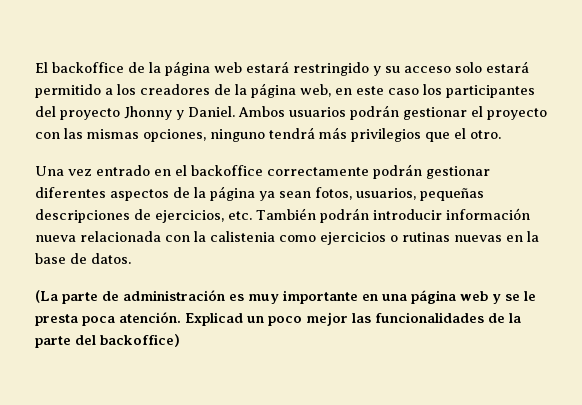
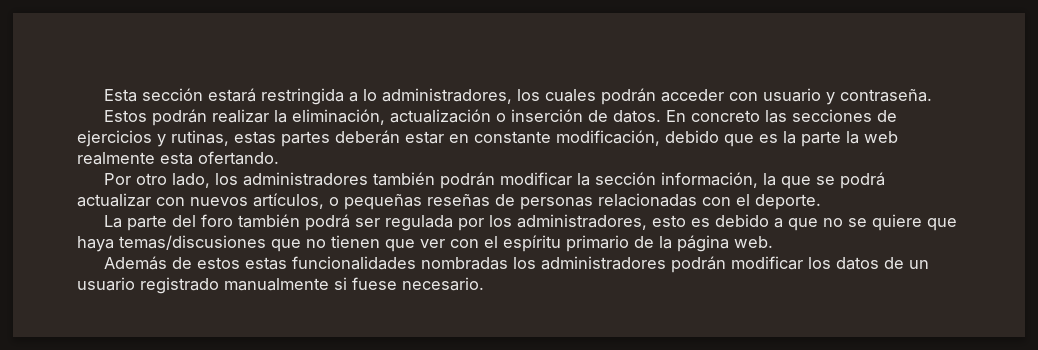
[35,61,529,76] [35,83,535,98] [35,105,547,120] [35,127,501,142] [35,164,490,179] [35,186,484,201] [35,208,530,223] [35,231,539,245] [35,253,131,264] [35,290,536,304] [35,312,521,326] [35,334,180,348] El backoffice de la página web estará restringido y su acceso solo estará permitido a los creadores de la página web, en este caso los participantes del proyecto Jhonny y Daniel. Ambos usuarios podrán gestionar el proyecto con las mismas opciones, ninguno tendrá más privilegios que el otro. // Una vez entrado en el backoffice correctamente podrán gestionar diferentes aspectos de la página ya sean fotos, usuarios, pequeñas descripciones de ejercicios, etc. También podrán introducir información nueva relacionada con la calistenia como ejercicios o rutinas nuevas en la base de datos. // (La parte de administración es muy importante en una página web y se le presta poca atención. Explicad un poco mejor las funcionalidades de la parte del backoffice) -> [104,88,933,105] [104,109,898,126] [77,130,898,147] [77,151,279,165] [104,172,886,189] [77,193,821,210] [104,214,958,231] [77,235,773,252] [104,256,930,273] [77,277,484,294] Esta sección estará restringida a lo administradores, los cuales podrán acceder con usuario y contraseña. // Estos podrán realizar la eliminación, actualización o inserción de datos. En concreto las secciones de ejercicios y rutinas, estas partes deberán estar en constante modificación, debido que es la parte la web realmente esta ofertando. // Por otro lado, los administradores también podrán modificar la sección información, la que se podrá actualizar con nuevos artículos, o pequeñas reseñas de personas relacionadas con el deporte. // La parte del foro también podrá ser regulada por los administradores, esto es debido a que no se quiere que haya temas/discusiones que no tienen que ver con el espíritu primario de la página web. // Además de estos estas funcionalidades nombradas los administradores podrán modificar los datos de un usuario registrado manualmente si fuese necesario.

